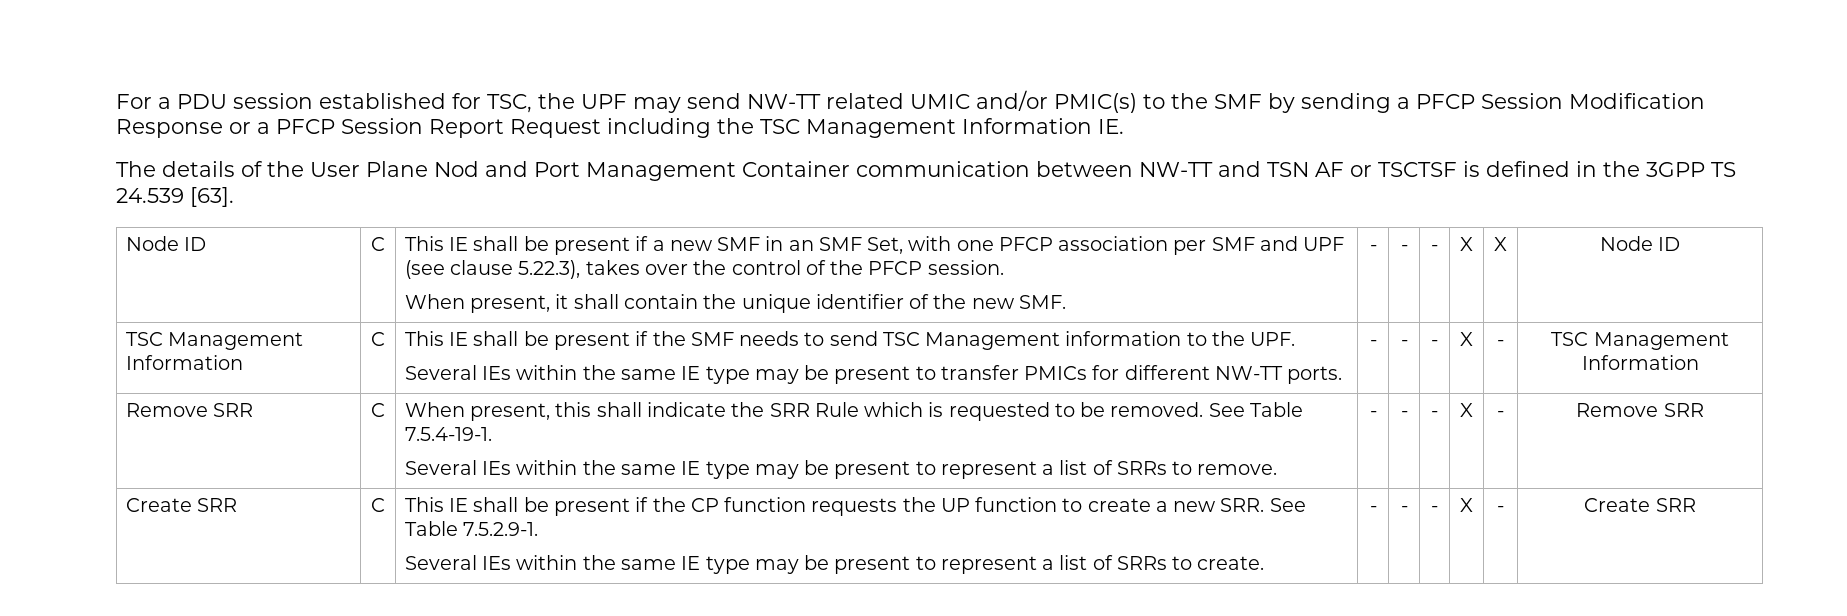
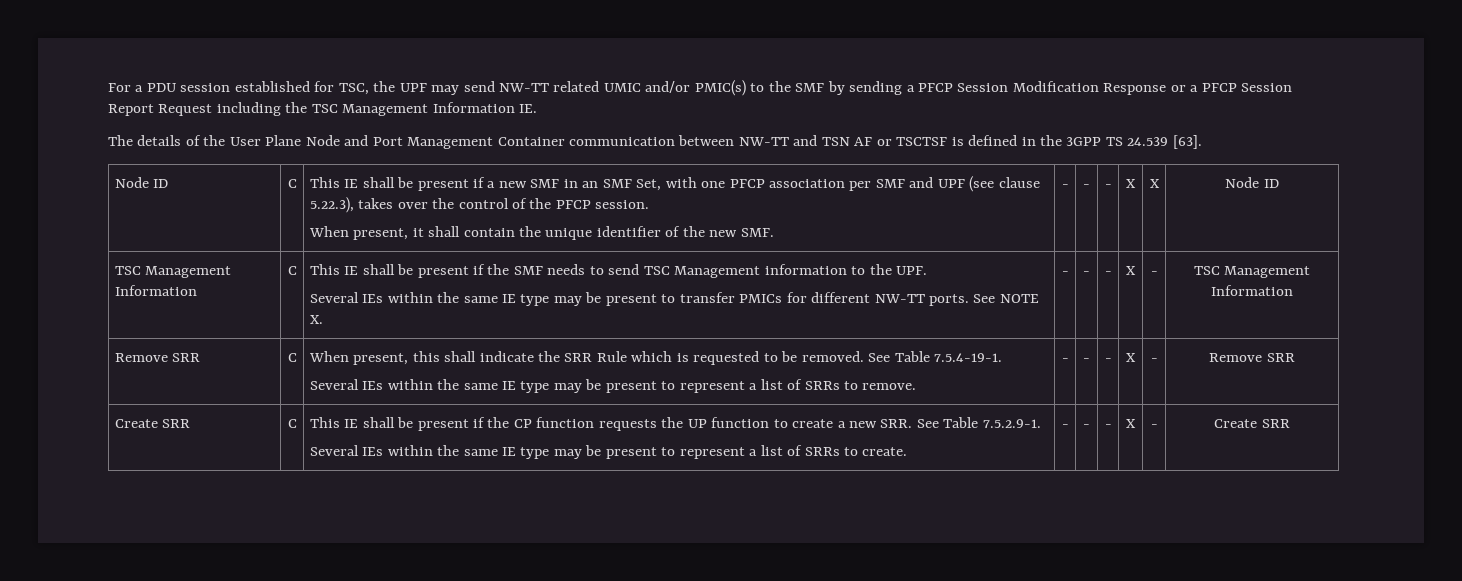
[434,161,479,177] Nod -> [305,135,340,146] Node
(1343, 375) none -> [973,294,1039,303] [309,315,323,324] See NOTE X.

